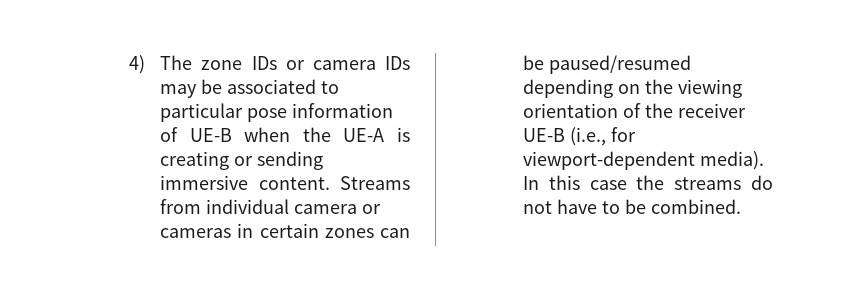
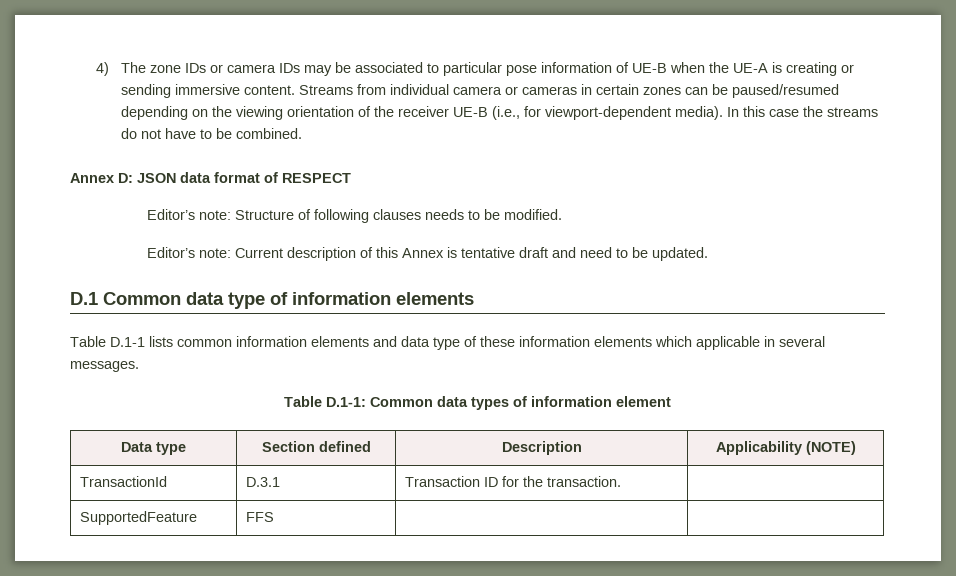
(741, 206) none -> [70,172,351,183] [146,209,562,223] [146,247,708,261] [70,292,474,309] [70,336,825,350] [70,361,139,372] [284,396,671,410] [121,442,186,455] [261,441,371,452] [501,441,582,455] [715,441,856,455] [79,476,167,487] [245,477,280,487] [404,476,621,487] [79,511,197,525] [245,512,274,522] // Annex D: JSON data format of RESPECT // Editor’s note: Structure of following clauses needs to be modified. // Editor’s note: Current description of this Annex is tentative draft and need to be updated. // D.1 Common data type of information elements // Table D.1-1 lists common information elements and data type of these information elements which applicable in several messages. // Table D.1-1: Common data types of information element // Data type | Section defined | Description | Applicability (NOTE) // TransactionId | D.3.1 | Transaction ID for the transaction. | // SupportedFeature | FFS | |

